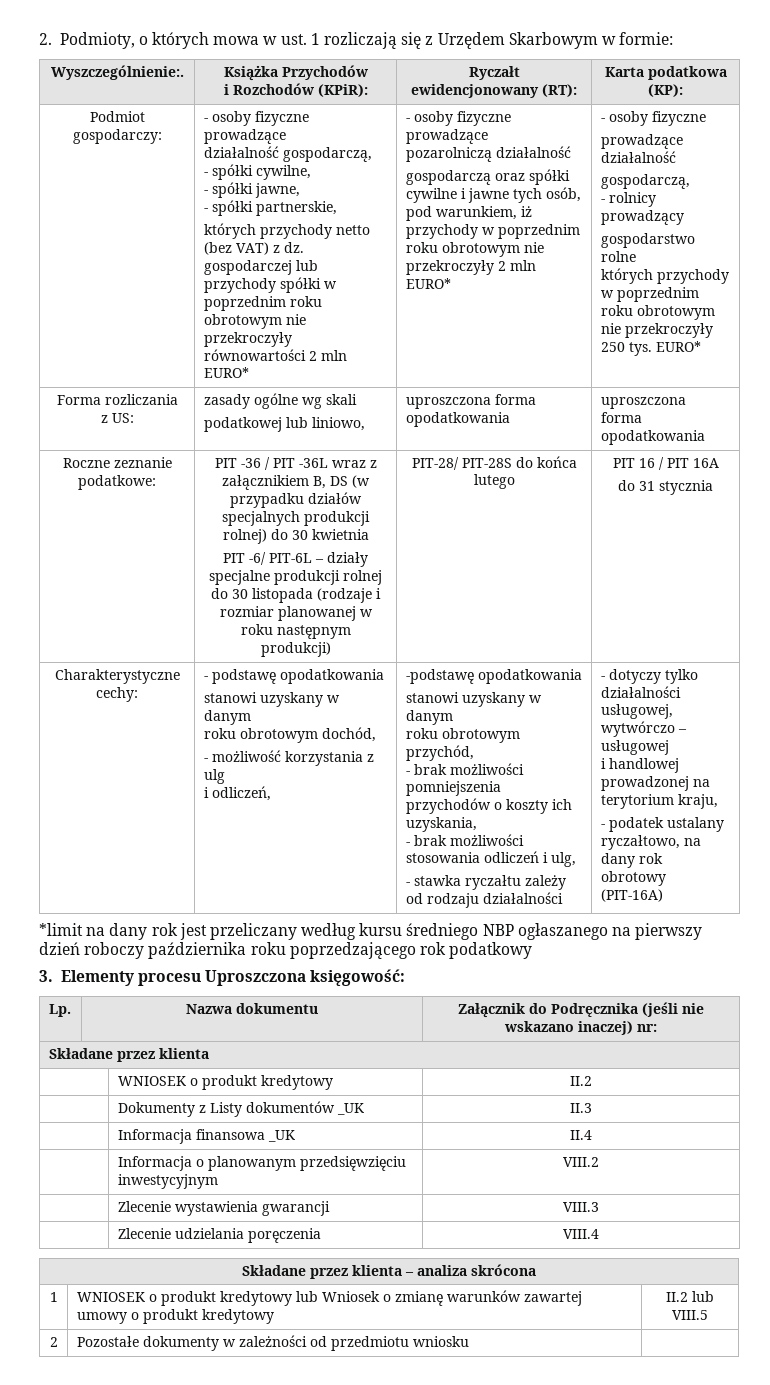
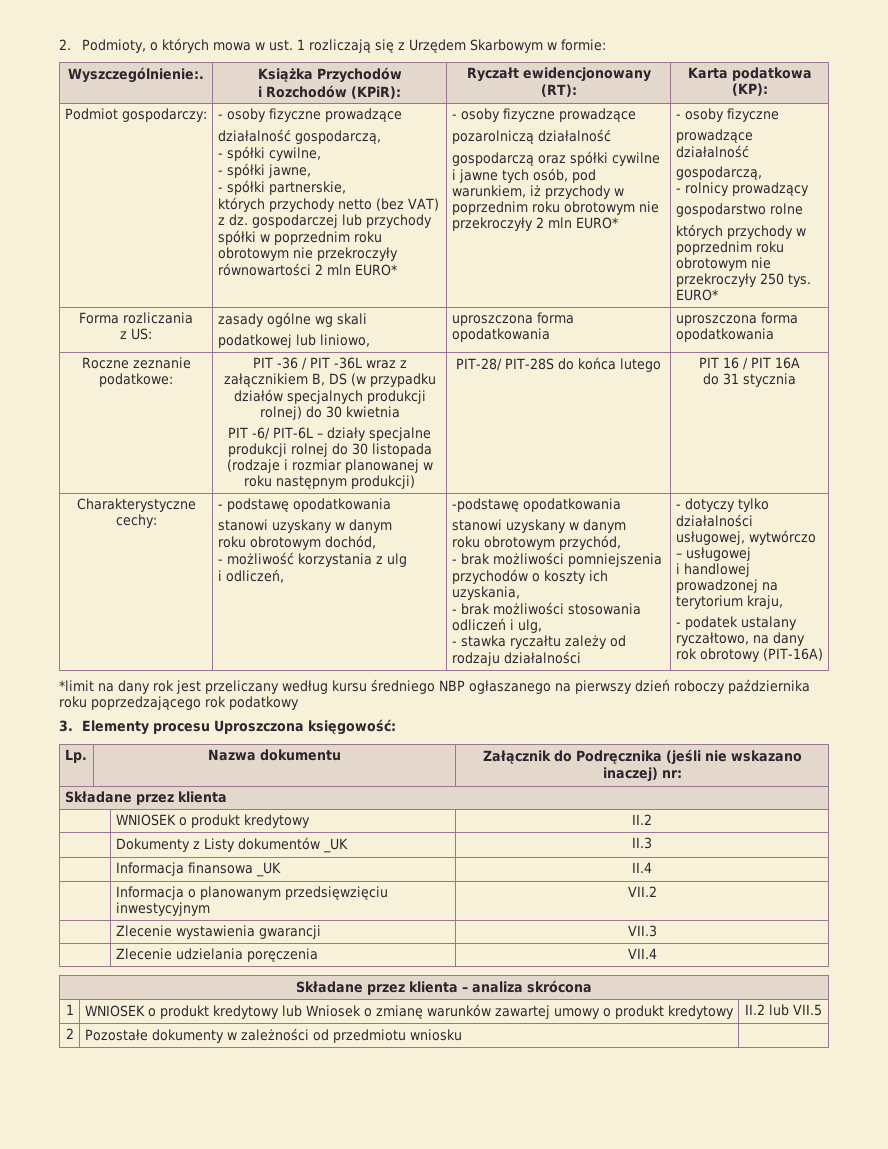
[563,1157,599,1167] VIII.2 -> [627,886,657,897] VII.2
[563,1202,599,1212] VIII.3 -> [627,925,657,937] VII.3
[563,1229,599,1239] VIII.4 -> [627,948,657,959] VII.4
[672,1310,708,1320] VIII.5 -> [793,1004,822,1016] VII.5

